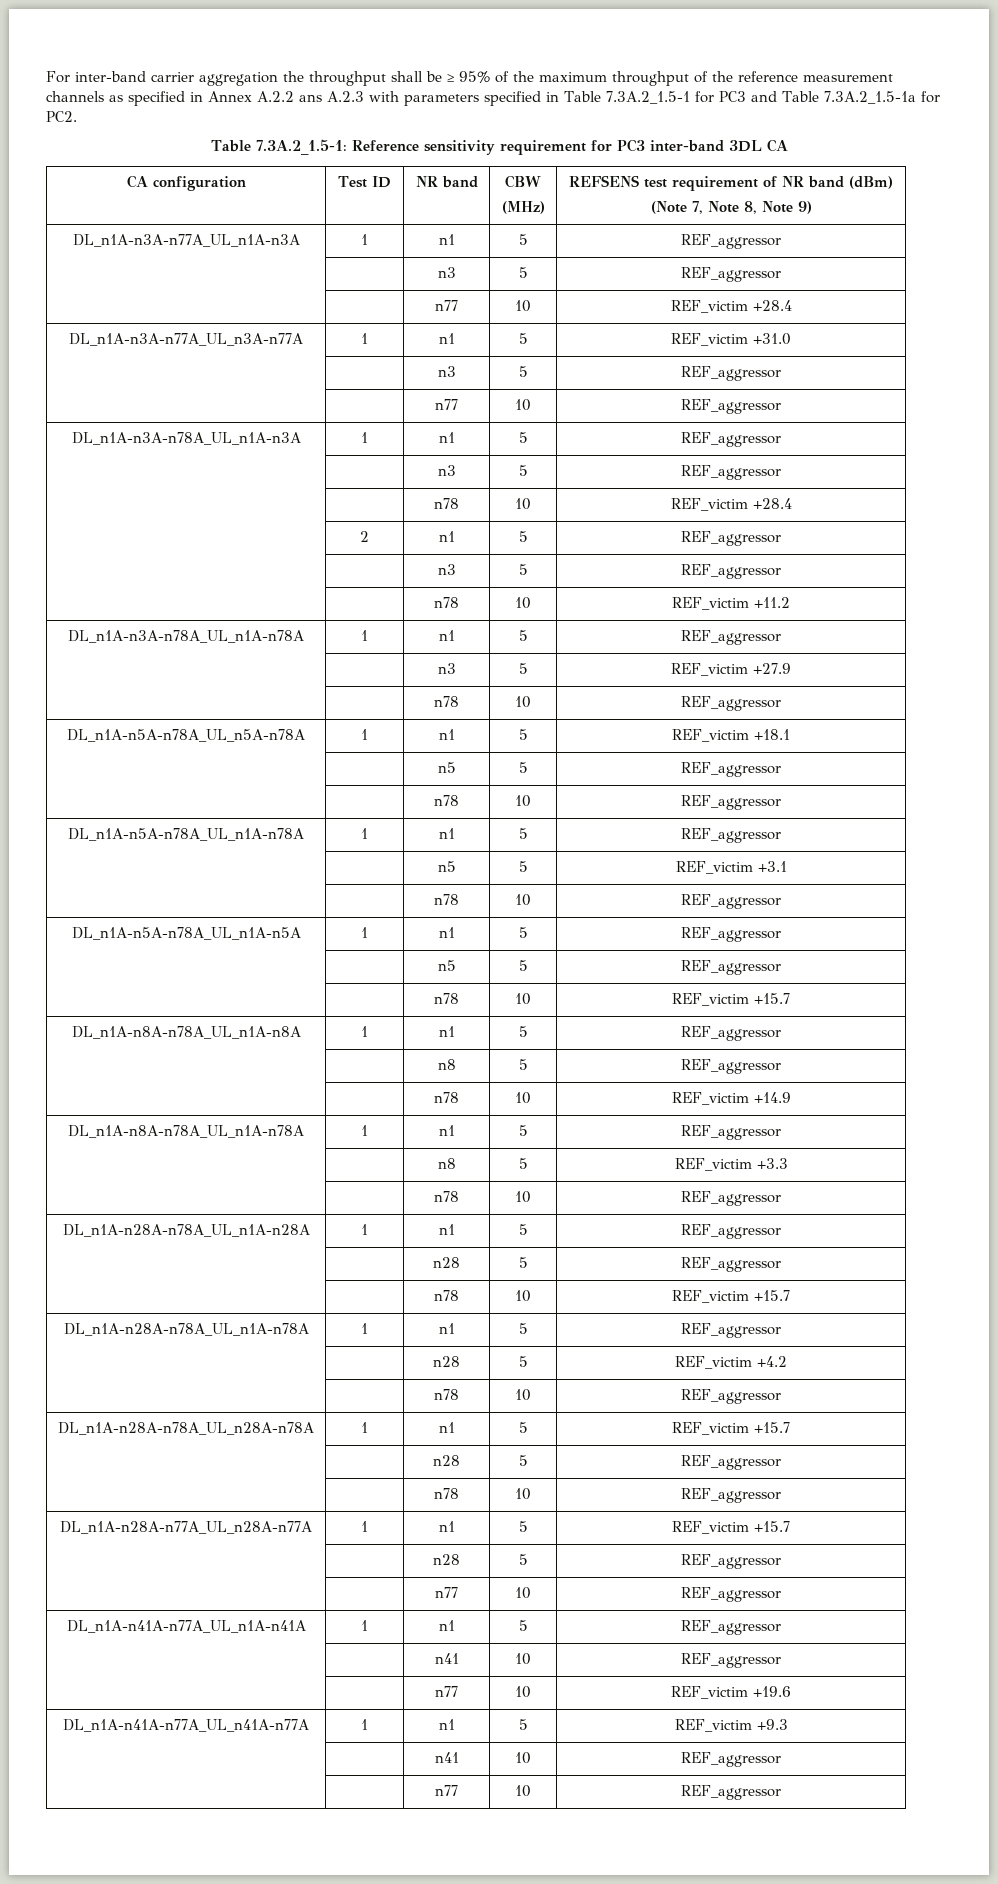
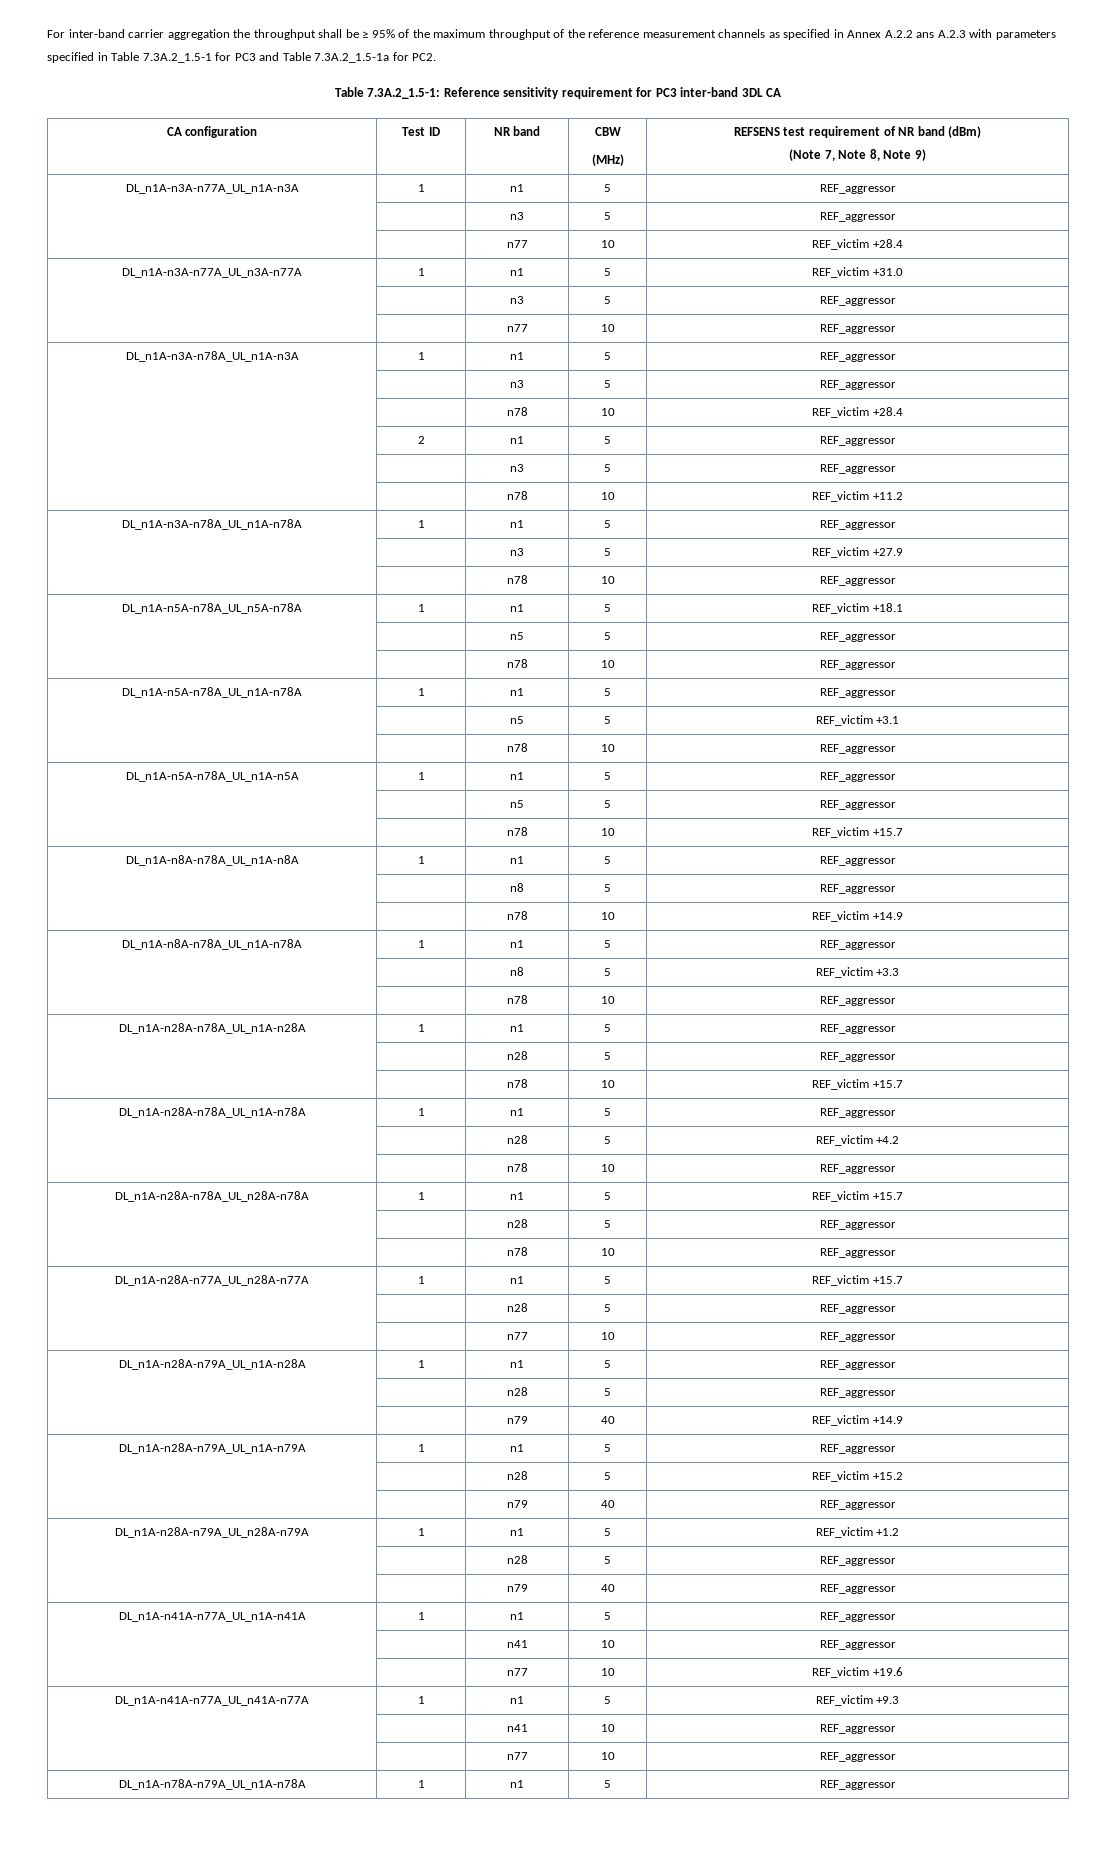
(781, 1594) none -> [118,1359,306,1370] [417,1360,425,1368] [510,1360,524,1368] [604,1360,611,1368] [819,1360,896,1370] [506,1387,528,1396] [604,1388,611,1396] [819,1388,896,1398] [506,1416,528,1424] [600,1416,615,1424] [812,1415,903,1426] [118,1443,306,1454] [417,1444,425,1452] [510,1444,524,1452] [604,1444,611,1452] [819,1444,896,1454] [506,1471,528,1480] [604,1472,611,1480] [812,1471,903,1482] [506,1500,528,1508] [600,1500,615,1508] [819,1500,896,1510] [115,1527,309,1538] [417,1528,425,1536] [510,1528,524,1536] [604,1528,611,1536] [815,1527,900,1538] [506,1555,528,1564] [604,1556,611,1564] [819,1556,896,1566] [506,1584,528,1592] [600,1584,615,1592] [819,1584,896,1594] // DL_n1A-n28A-n79A_UL_n1A-n28A | 1 | n1 | 5 | REF_aggressor // | | n28 | 5 | REF_aggressor // | | n79 | 40 | REF_victim +14.9 // DL_n1A-n28A-n79A_UL_n1A-n79A | 1 | n1 | 5 | REF_aggressor // | | n28 | 5 | REF_victim +15.2 // | | n79 | 40 | REF_aggressor // DL_n1A-n28A-n79A_UL_n28A-n79A | 1 | n1 | 5 | REF_victim +1.2 // | | n28 | 5 | REF_aggressor // | | n79 | 40 | REF_aggressor
(781, 1792) none -> [118,1779,306,1790] [417,1780,425,1788] [510,1780,524,1788] [604,1780,611,1788] [819,1780,896,1790] // DL_n1A-n78A-n79A_UL_n1A-n78A | 1 | n1 | 5 | REF_aggressor

